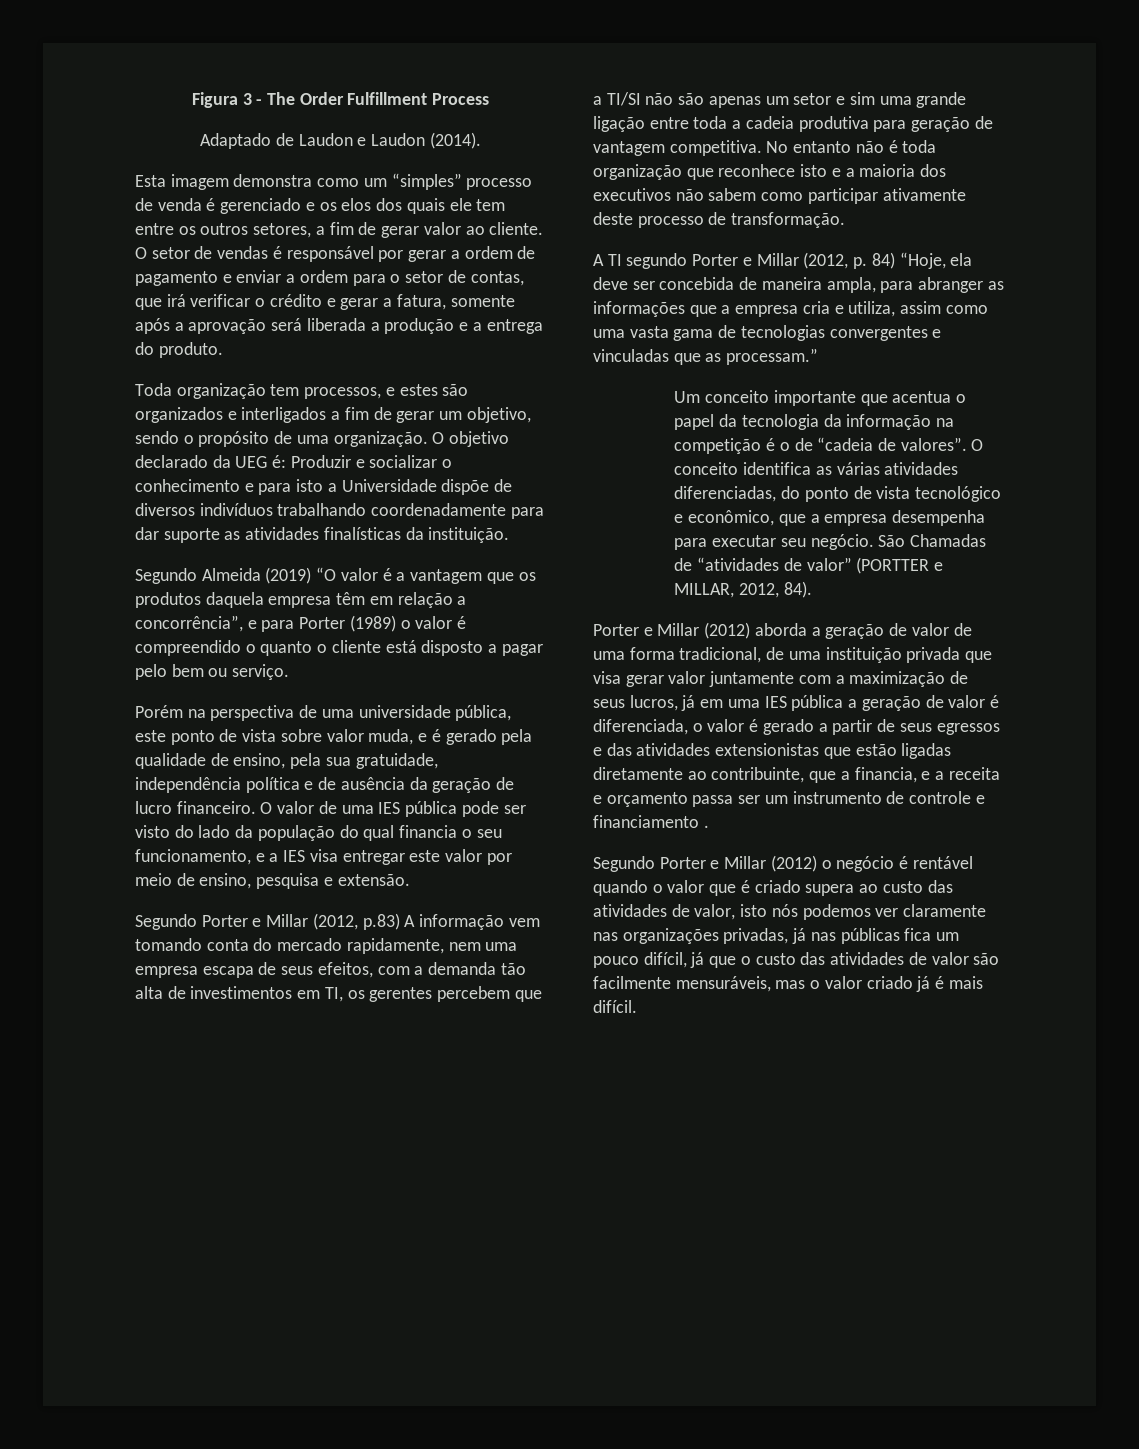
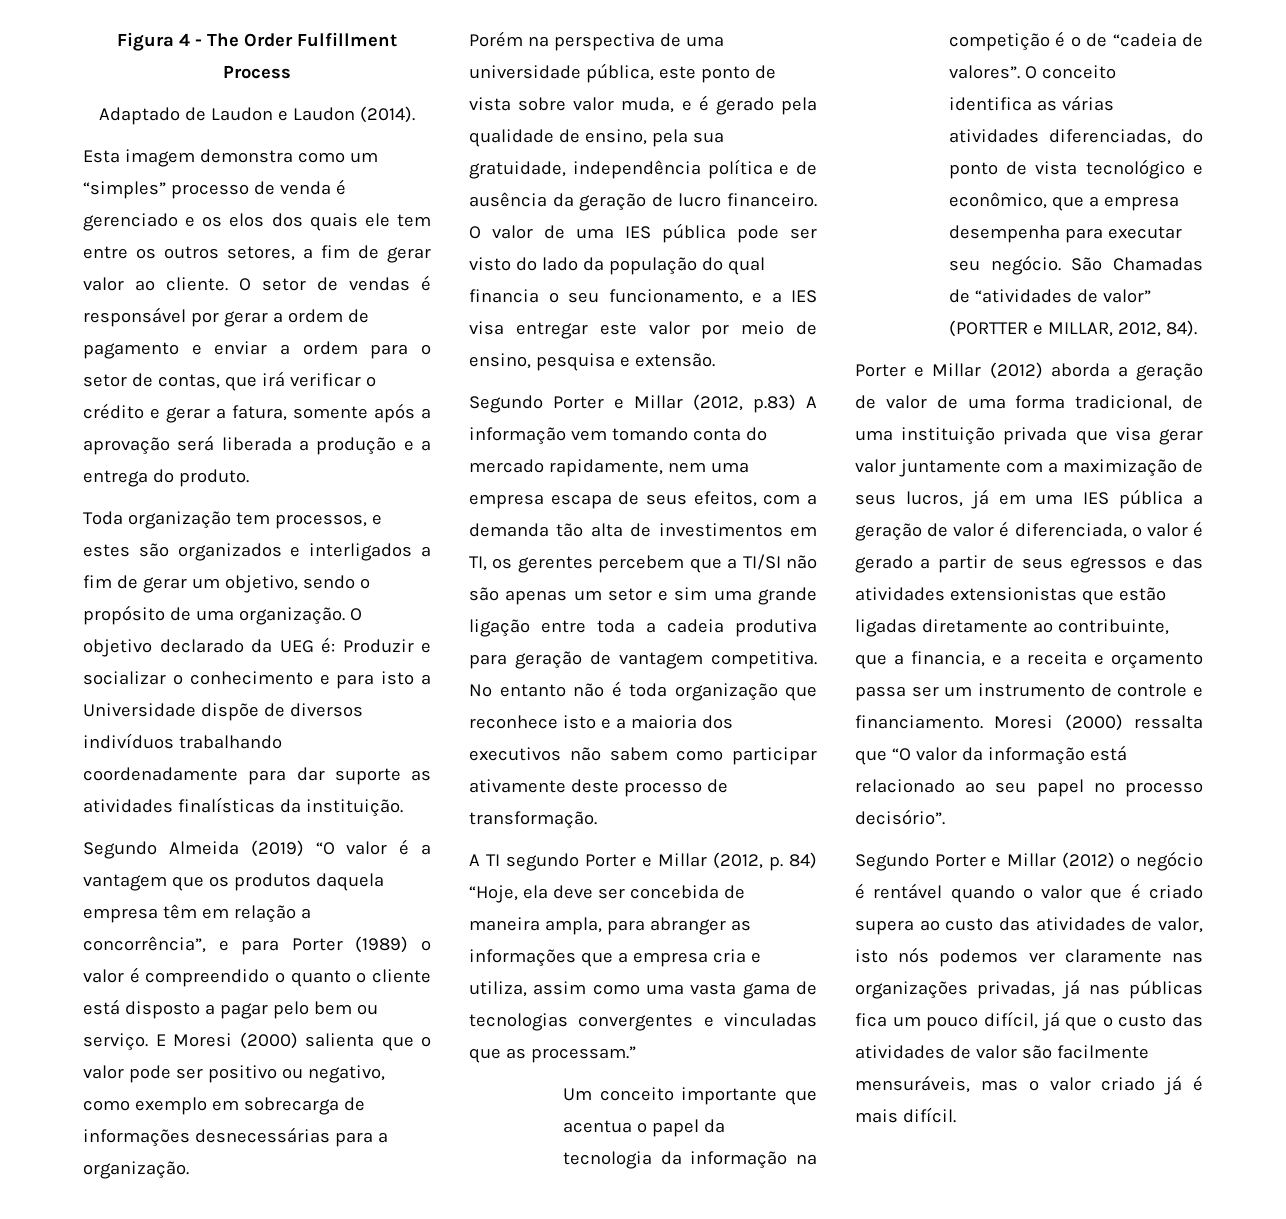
[242,93,252,105] 3 -> [179,33,191,46] 4
(290, 672) none -> [155,1032,431,1051] [83,1065,385,1083] [83,1097,365,1115] [83,1127,388,1147] [83,1161,189,1179] E Moresi (2000) salienta que o valor pode ser positivo ou negativo, como exemplo em sobrecarga de informações desnecessárias para a organização.
[593,815,709,828] financiamento . -> [855,714,1203,731] [855,745,1127,765] [855,779,1203,797] [855,809,945,825] financiamento. Moresi (2000) ressalta que “O valor da informação está relacionado ao seu papel no processo decisório”.

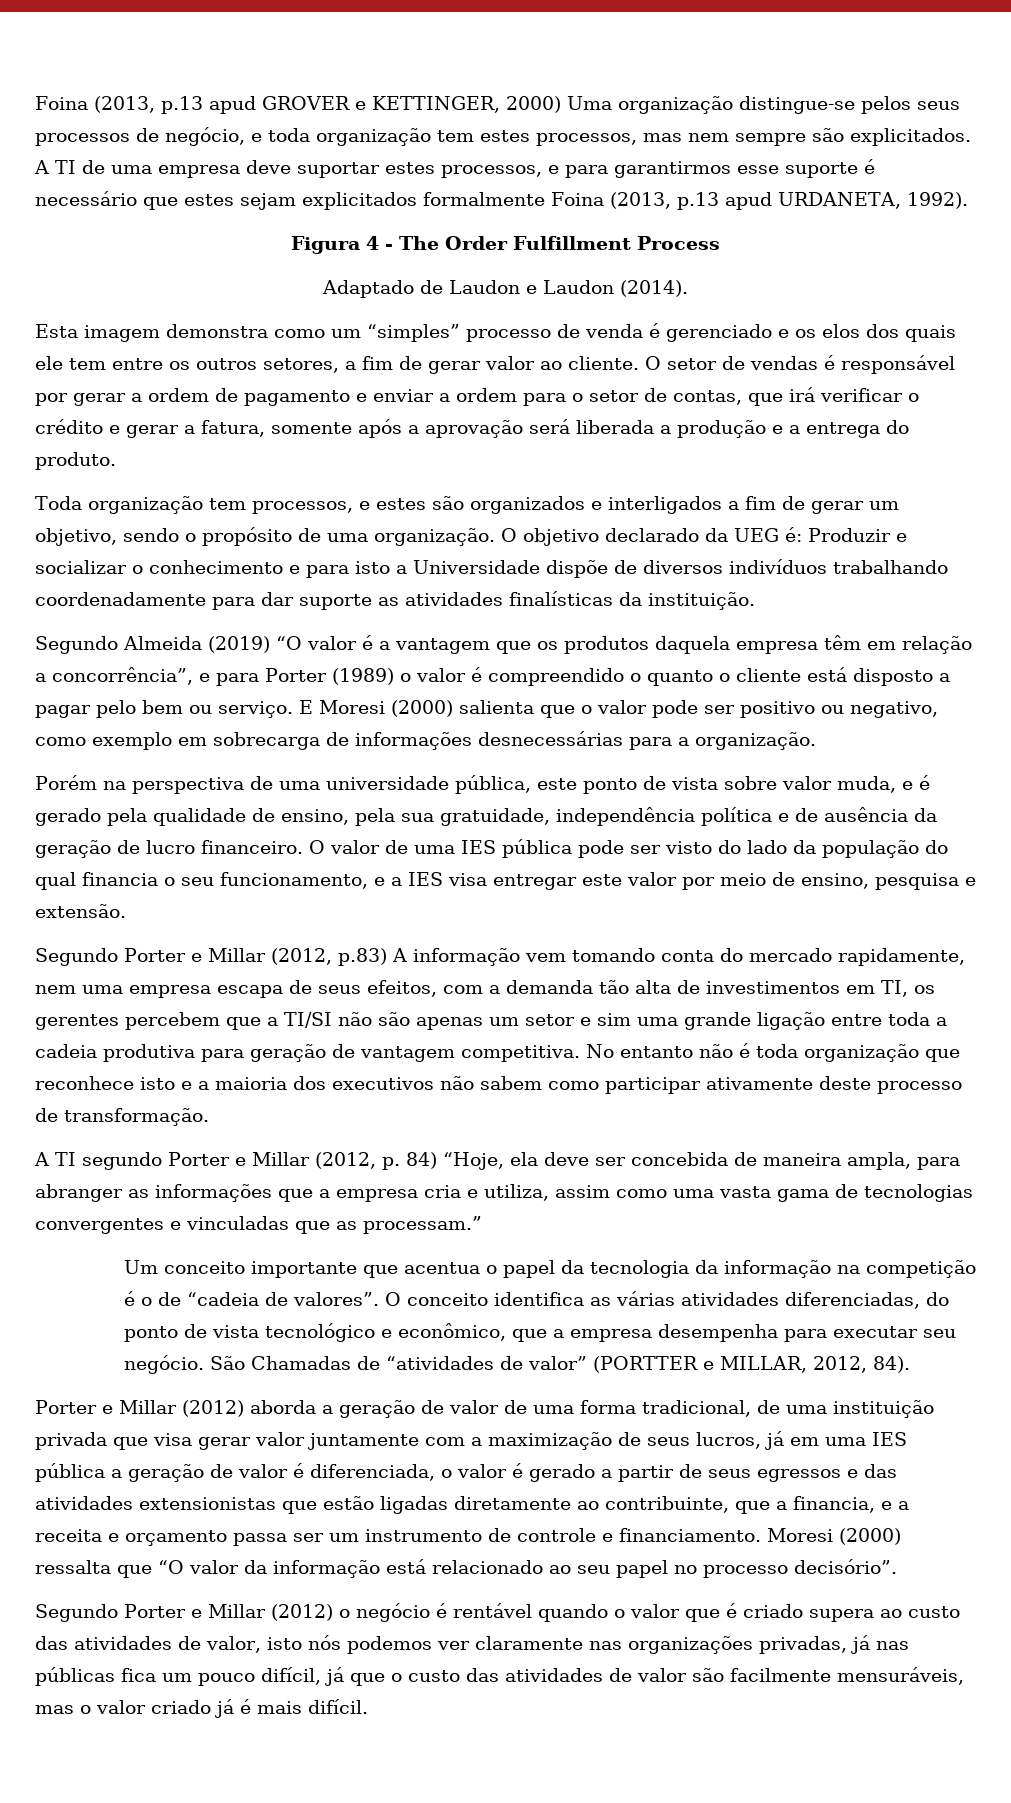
(117, 41) none -> [35,96,960,114] [35,127,971,146] [34,159,875,178] [35,191,968,210] Foina (2013, p.13 apud GROVER e KETTINGER, 2000) Uma organização distingue-se pelos seus processos de negócio, e toda organização tem estes processos, mas nem sempre são explicitados. A TI de uma empresa deve suportar estes processos, e para garantirmos esse suporte é necessário que estes sejam explicitados formalmente Foina (2013, p.13 apud URDANETA, 1992). //

